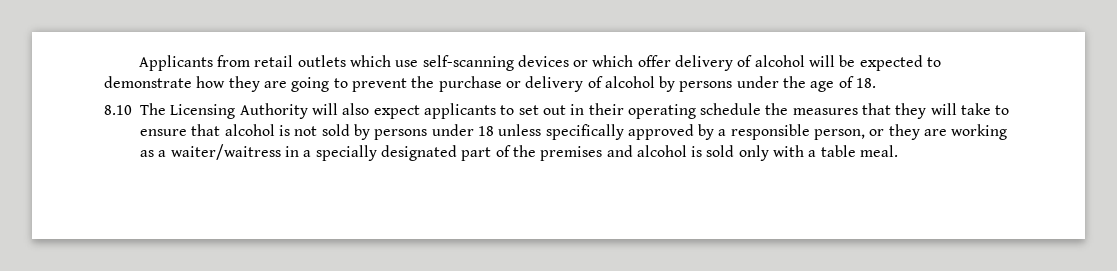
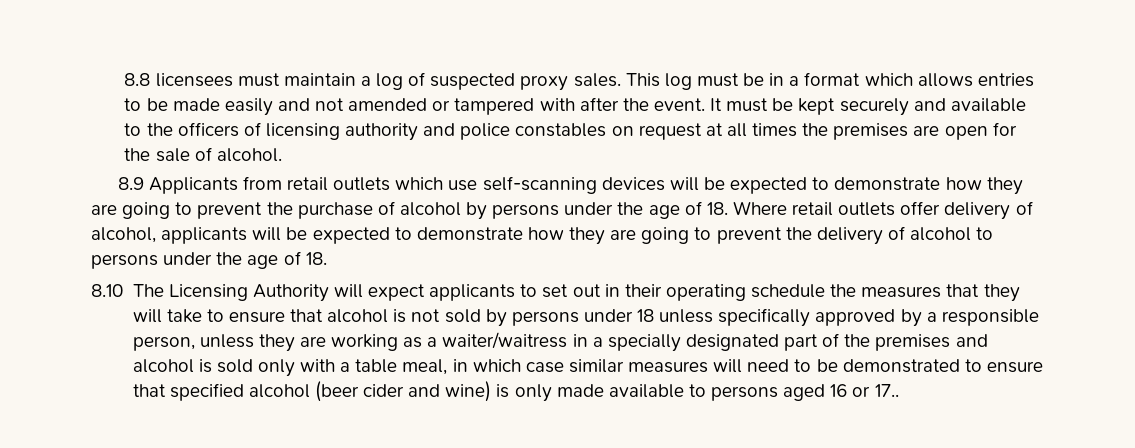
(138, 63) none -> [124,72,1034,91] [124,97,1026,116] [124,122,1017,141] [124,147,282,162] [117,177,144,190] 8.8 licensees must maintain a log of suspected proxy sales. This log must be in a format which allows entries to be made easily and not amended or tampered with after the event. It must be kept securely and available to the officers of licensing authority and police constables on request at all times the premises are open for the sale of alcohol. // 8.9
[573,55,805,71] or which offer delivery of alcohol -> (665, 184) none
[505,76,676,92] or delivery of alcohol by -> [377,201,1033,220] [91,226,994,245] of alcohol by persons under the age of 18. Where retail outlets offer delivery of alcohol, applicants will be expected to demonstrate how they are going to prevent the delivery of alcohol to
[342,103,370,115] also -> (363, 291) none
[869,129,885,136] or -> [199,334,254,348] unless
[860,145,899,157] meal. -> [402,359,1043,375] [132,381,899,402] meal, in which case similar measures will need to be demonstrated to ensure that specified alcohol (beer cider and wine) is only made available to persons aged 16 or 17..

